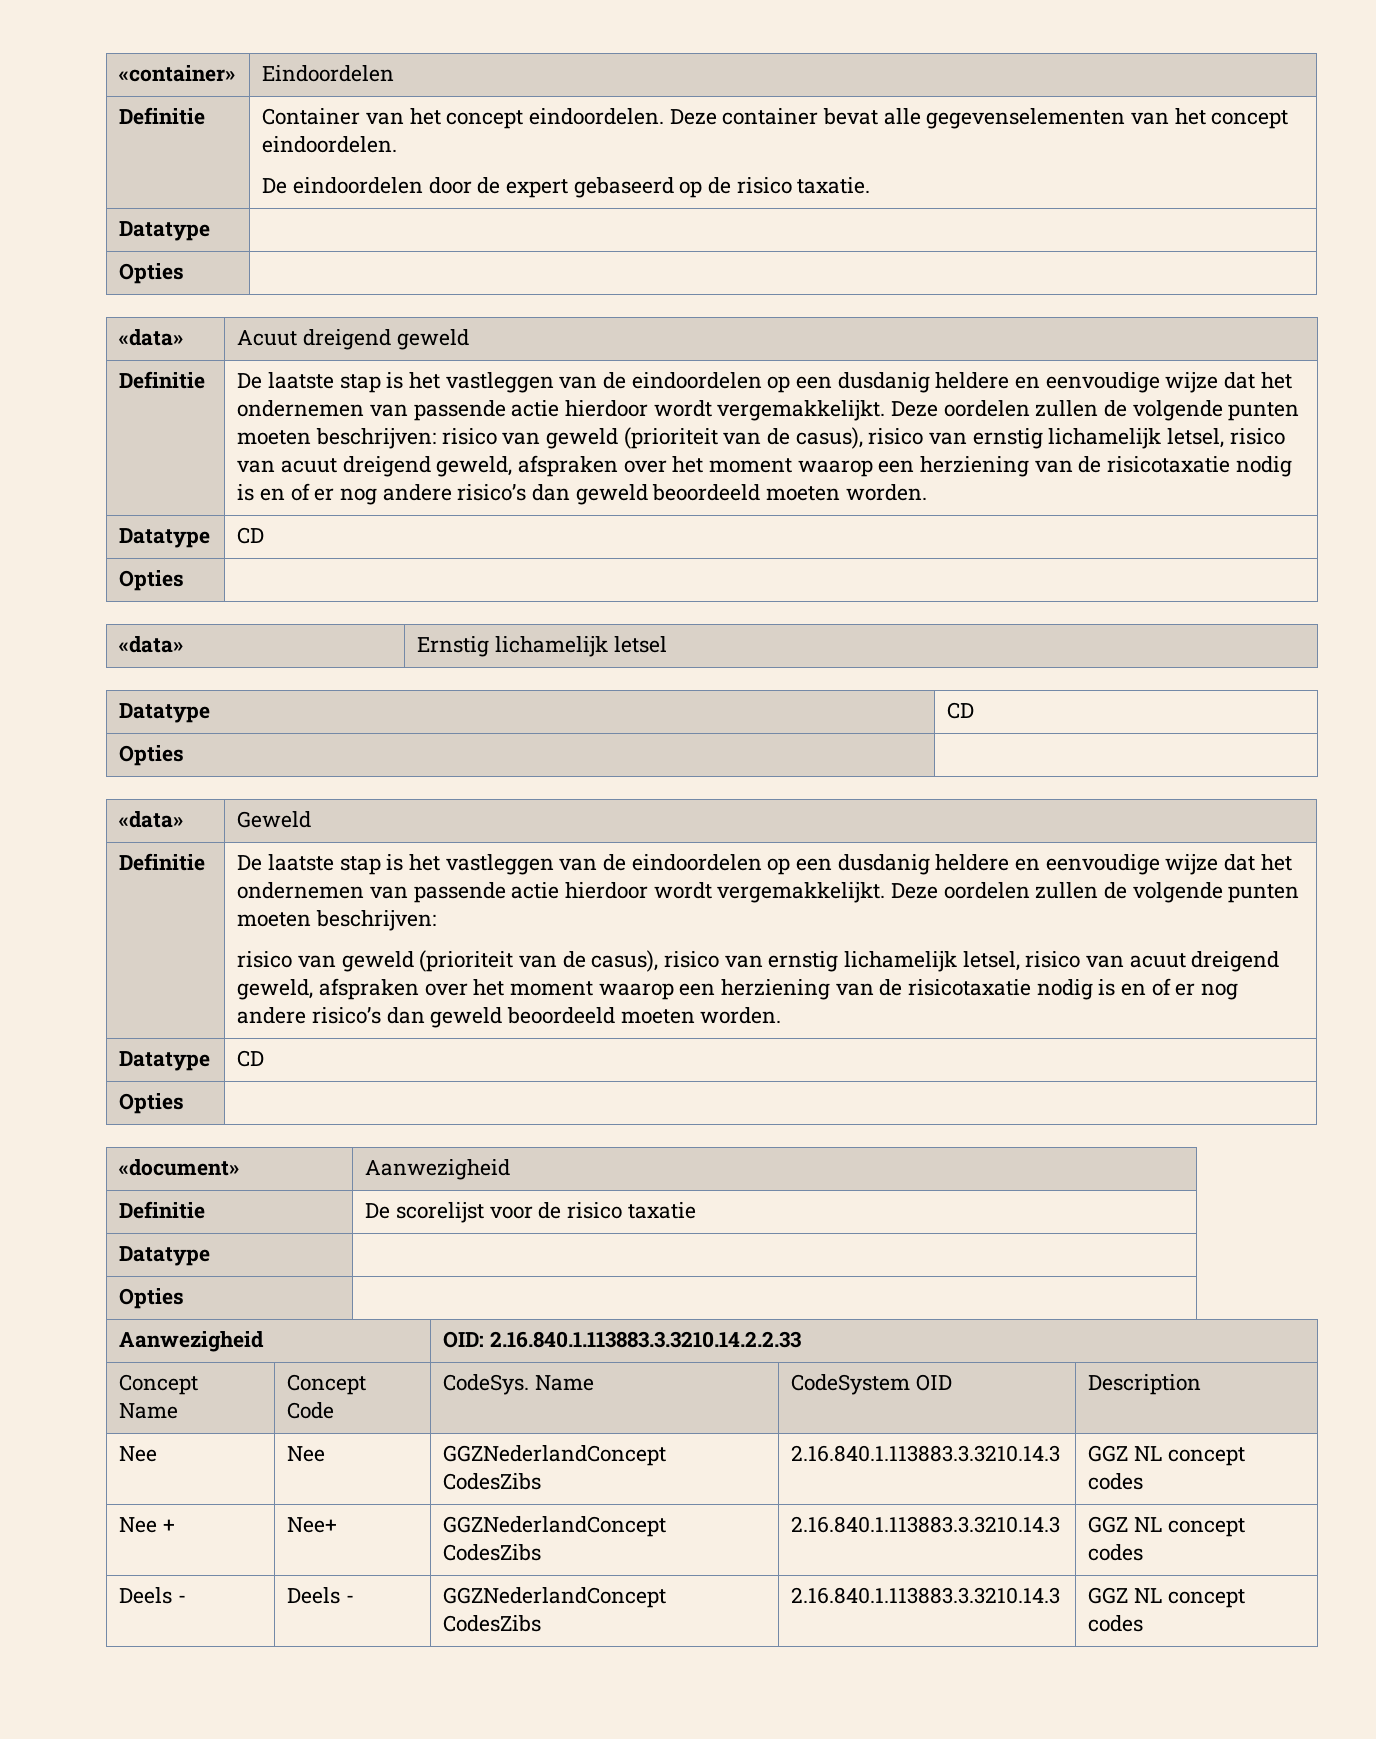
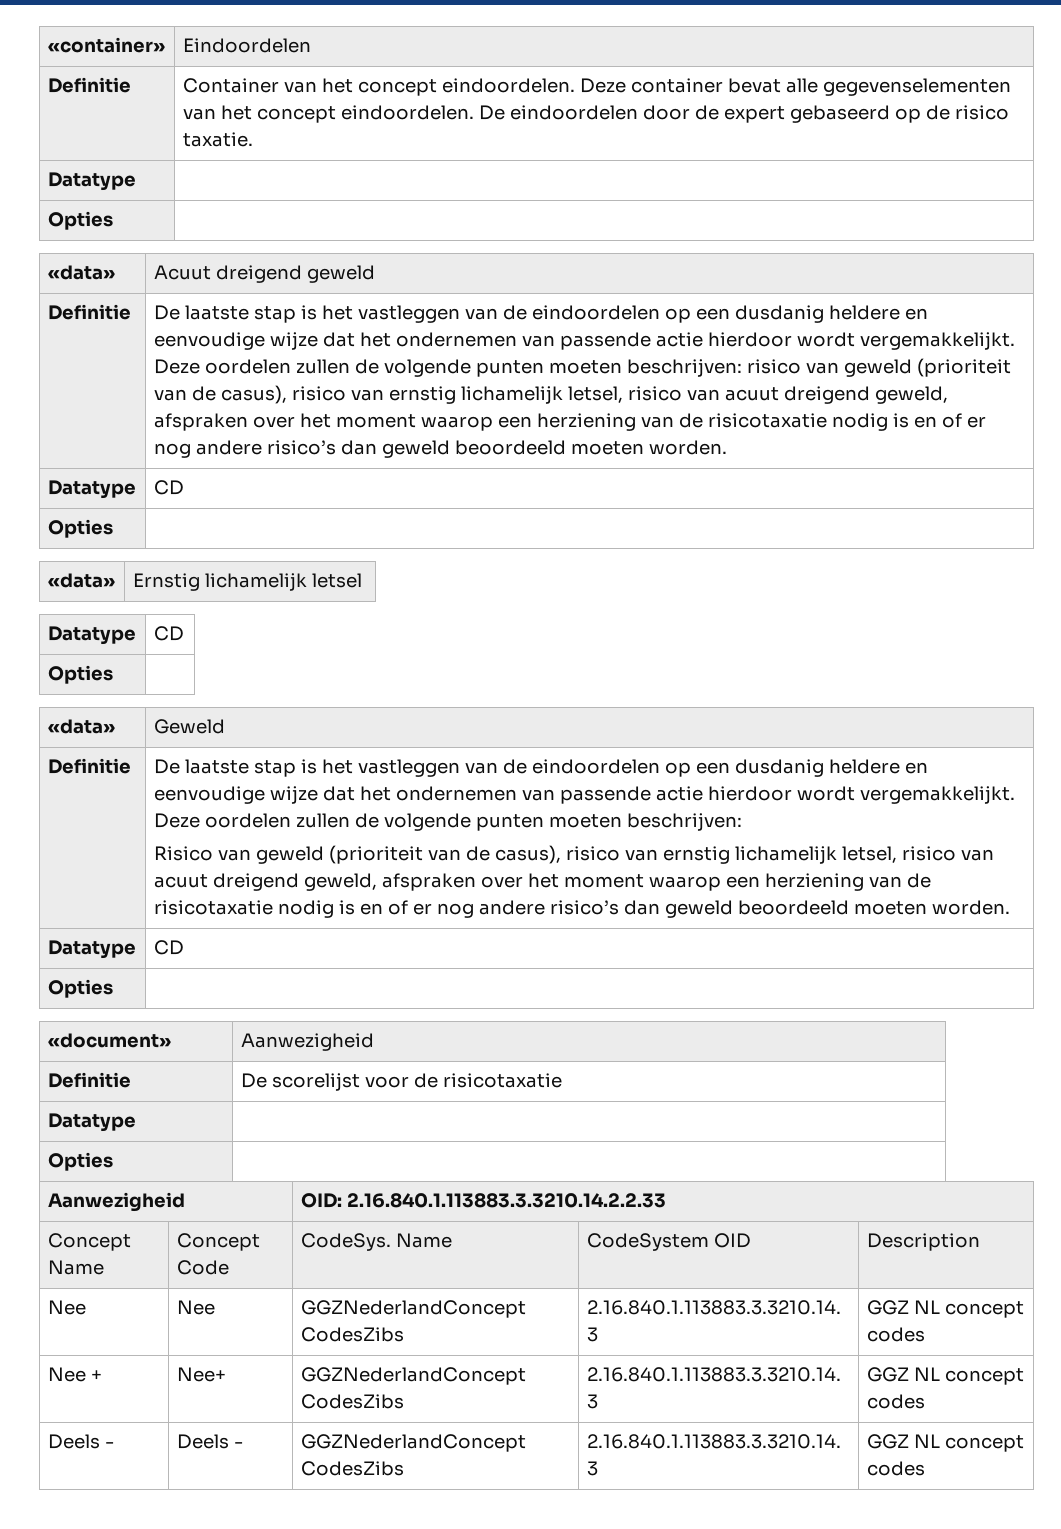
(398, 144) // -> (474, 112) none
[237,951,293,968] risico -> [153,846,213,861] Risico
[567,1202,696,1219] risico taxatie -> [442,1073,562,1088] risicotaxatie

